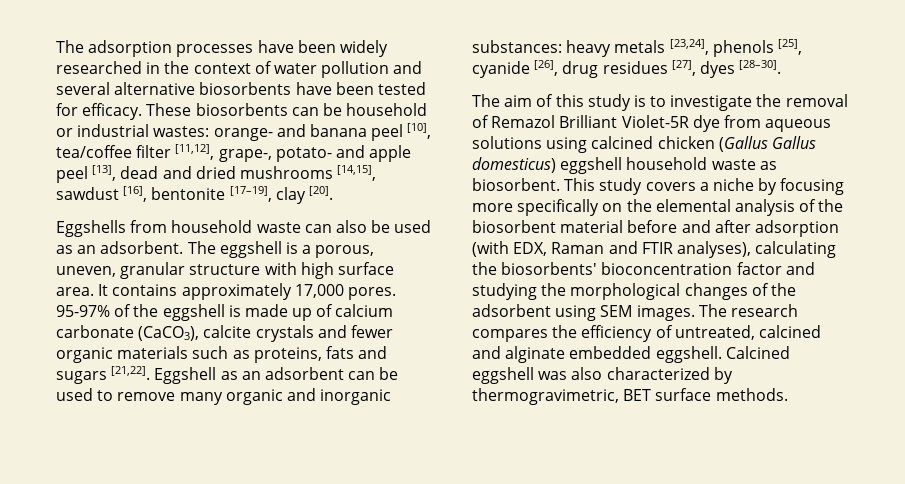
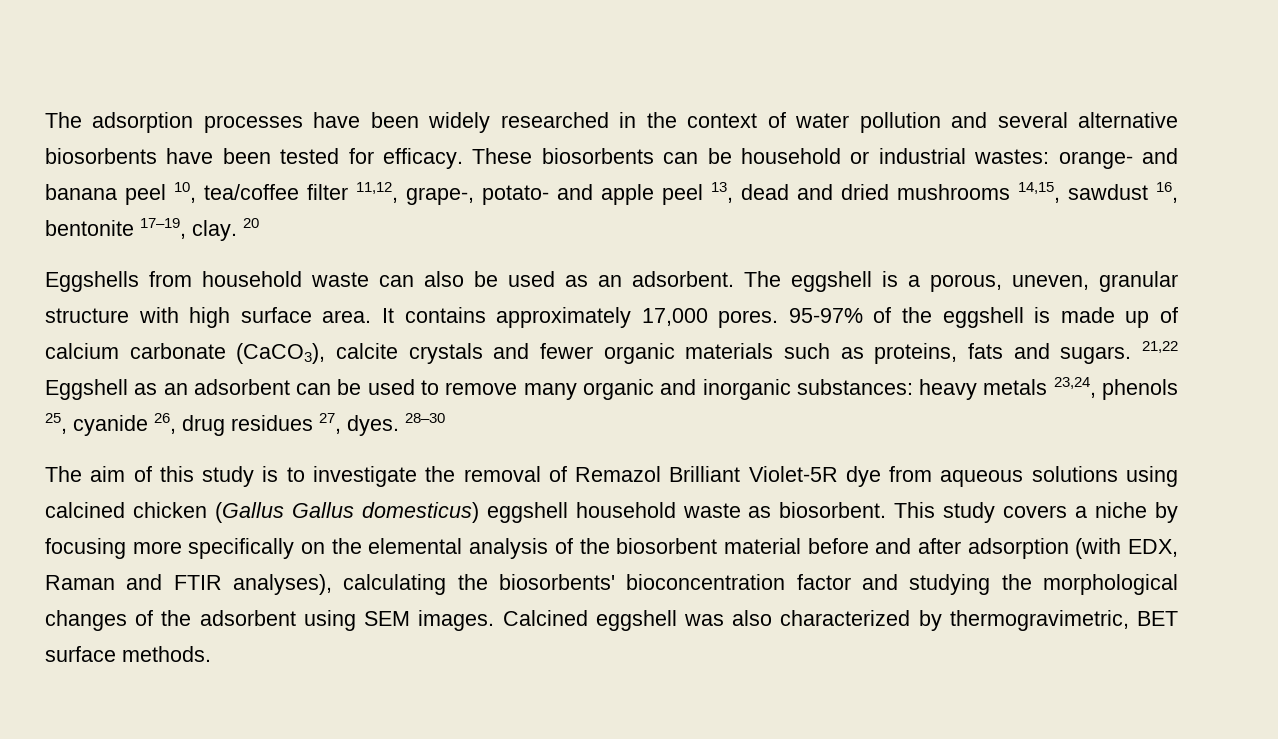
[407,123,432,139] [10], -> [174,182,196,203] 10,
[175,144,215,160] [11,12], -> [356,182,398,203] 11,12,
[92,165,117,181] [13], -> [711,182,733,203] 13,
[337,165,377,181] [56,186,333,204] [14,15], sawdust [16], bentonite [17–19], clay [20]. -> [1018,182,1178,203] [45,218,259,241] 14,15, sawdust 16, bentonite 17–19, clay. 20
[56,366,151,384] sugars [21,22]. -> [1060,341,1178,364] sugars. 21,22
[669,39,802,57] [472,60,782,78] [23,24], phenols [25], cyanide [26], drug residues [27], dyes [28–30]. -> [1053,377,1178,400] [45,413,445,436] 23,24, phenols 25, cyanide 26, drug residues 27, dyes. 28–30
[698,304,798,317] [472,325,821,342] [472,346,722,363] The research compares the efficiency of untreated, calcined and alginate embedded eggshell. -> (495, 620) none

